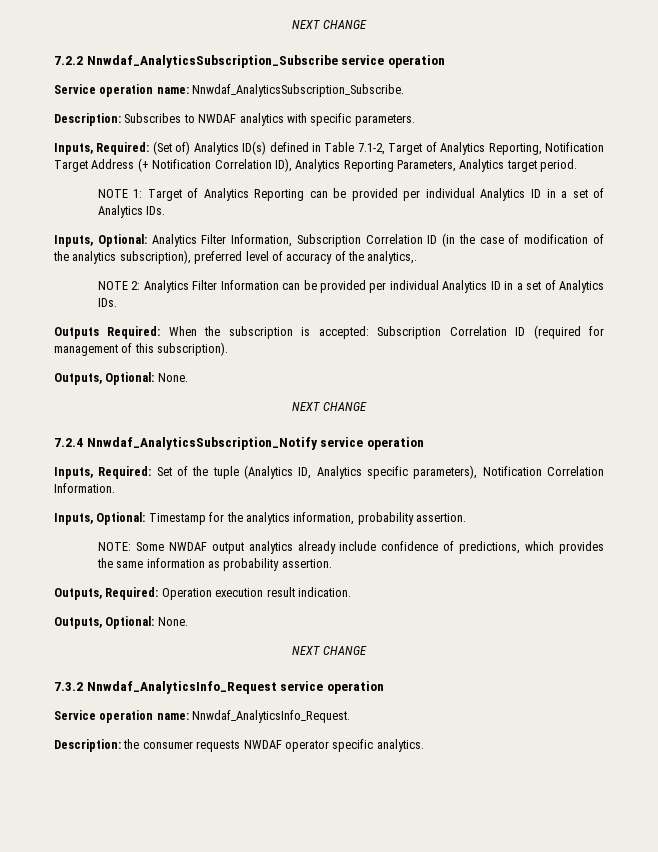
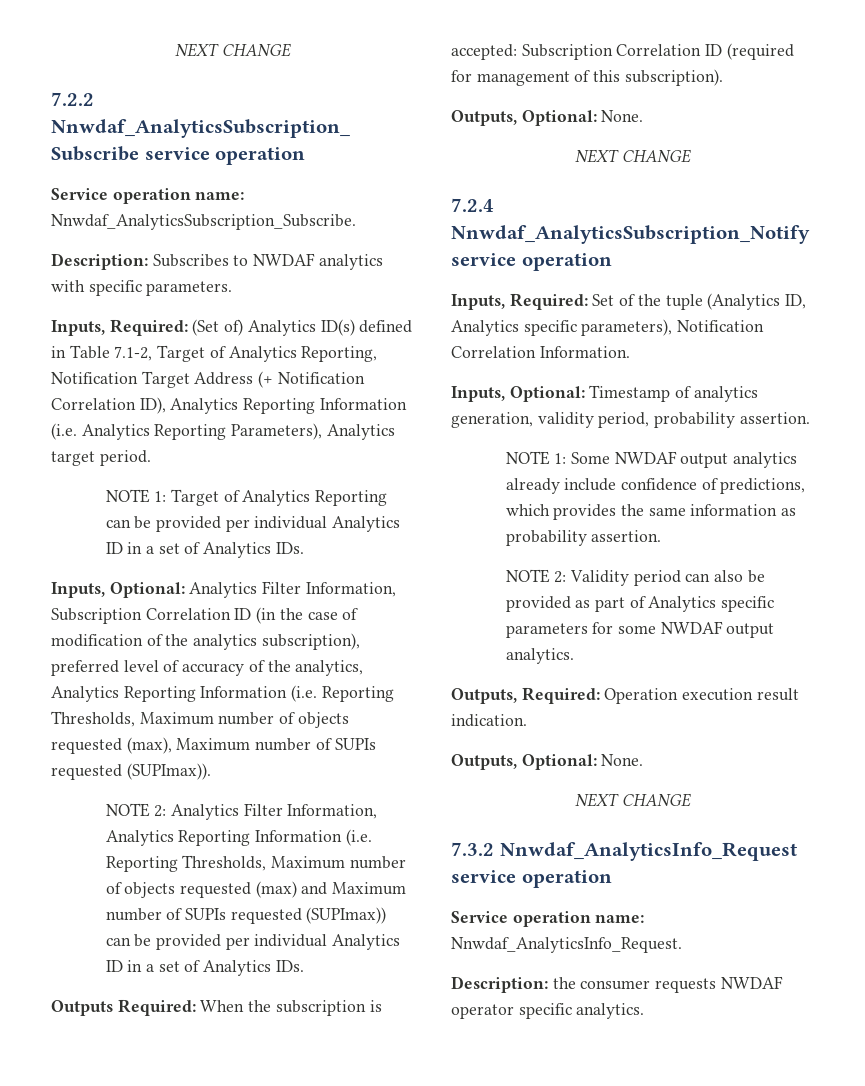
[397,160,456,172] Parameters, -> [319,398,407,410] [51,423,323,440] Information (i.e. Analytics Reporting Parameters),
[367,251,418,264] [97,280,279,293] analytics,. // NOTE 2: Analytics Filter Information -> [295,660,364,676] [51,685,394,702] [51,711,349,728] [51,737,376,754] [51,763,211,780] [105,803,378,820] [105,829,372,846] [105,855,406,872] [105,881,407,898] [105,907,387,924] analytics, Analytics Reporting Information (i.e. Reporting Thresholds, Maximum number of objects requested (max), Maximum number of SUPIs requested (SUPImax)). // NOTE 2: Analytics Filter Information, Analytics Reporting Information (i.e. Reporting Thresholds, Maximum number of objects requested (max) and Maximum number of SUPIs requested (SUPImax))
[209,512,466,525] [97,542,131,551] for the analytics information, probability assertion. // NOTE: -> [675,386,758,402] [451,412,810,428] [505,451,567,465] of analytics generation, validity period, probability assertion. // NOTE 1:
(332, 563) none -> [505,569,765,586] [505,596,775,612] [505,621,775,638] [505,648,574,664] // NOTE 2: Validity period can also be provided as part of Analytics specific parameters for some NWDAF output analytics.

